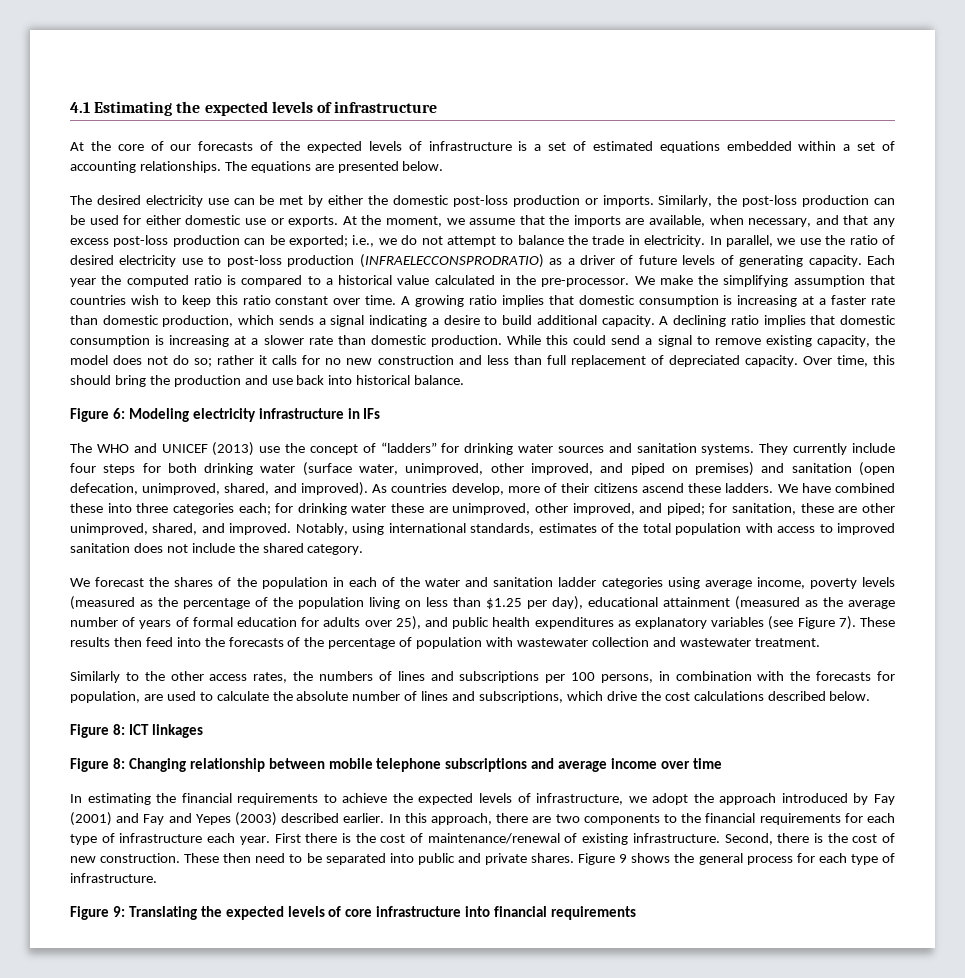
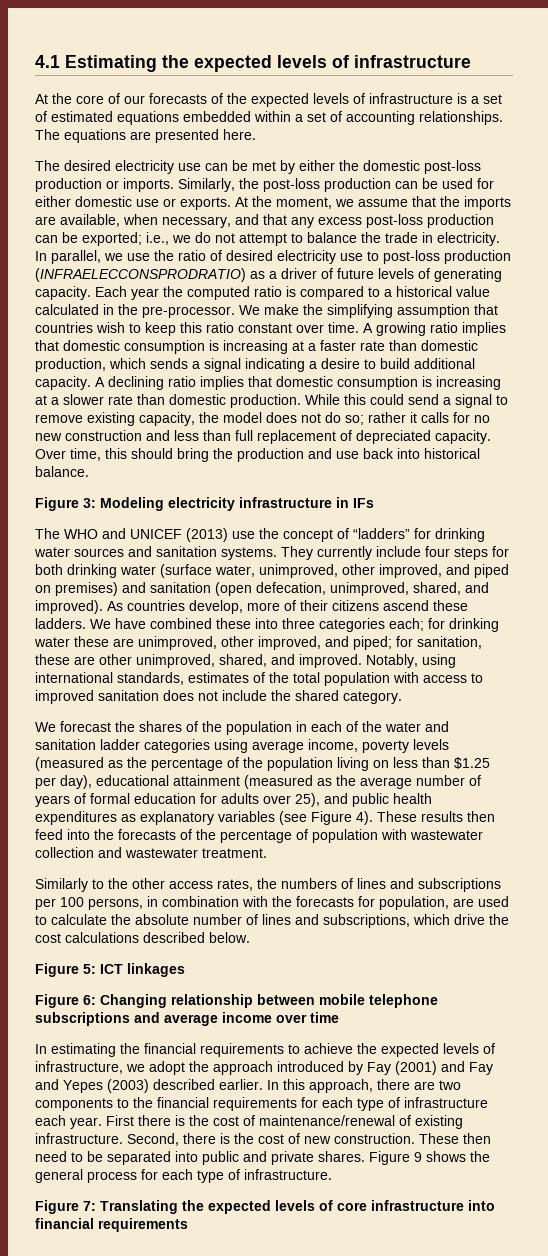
[402,161,444,171] below. -> [223,129,256,140] here.
[112,408,125,419] 6: -> [83,498,96,508] 3:
[838,616,856,630] 7). -> [356,811,373,825] 4).
[112,724,125,735] 8: -> [83,964,96,974] 5:
[112,758,125,769] 8: -> [83,995,96,1005] 6:
[112,906,125,917] 9: -> [83,1201,96,1211] 7:

